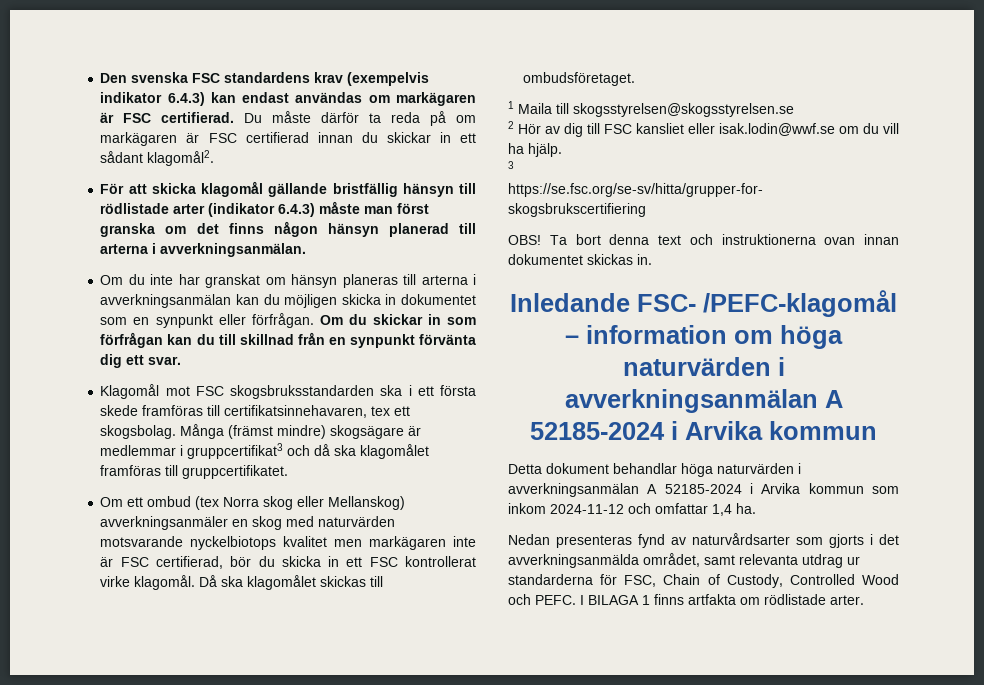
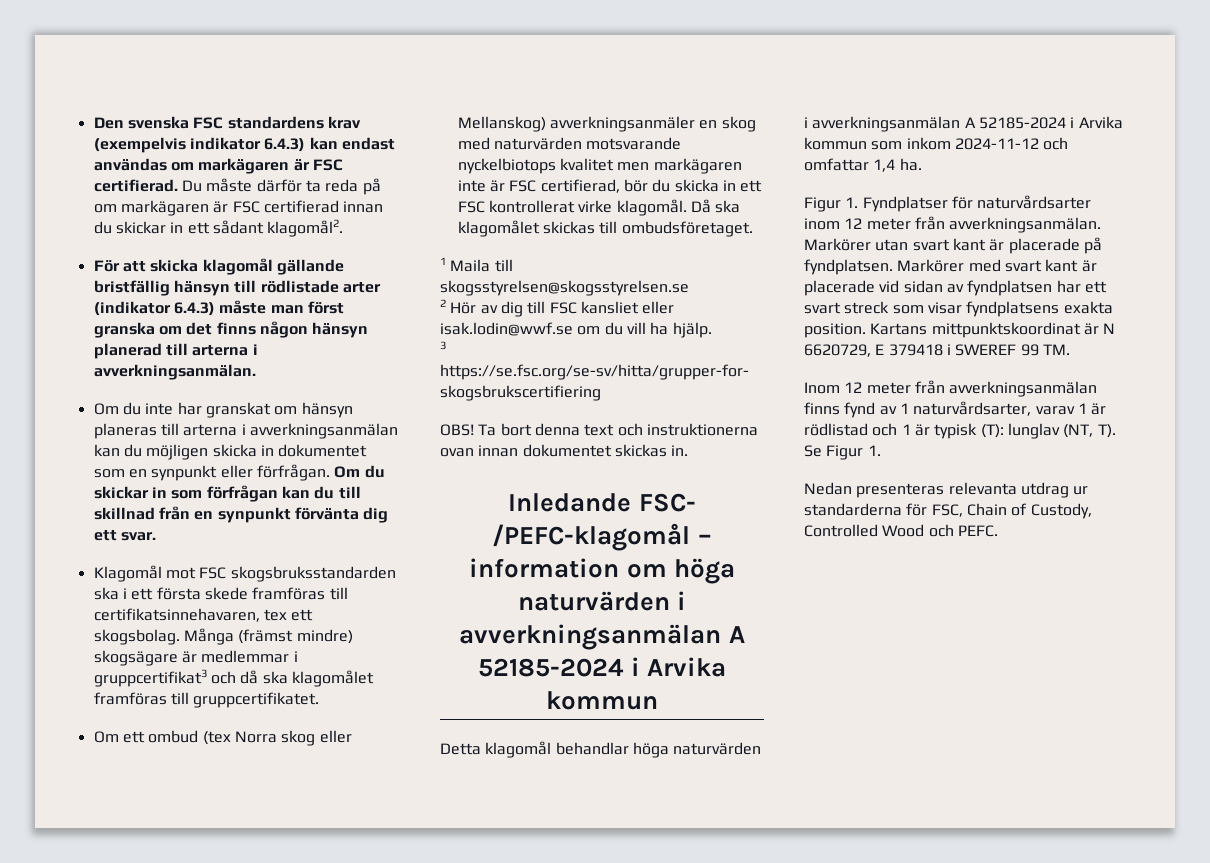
[546,463,609,474] dokument -> [485,741,552,758] klagomål
[508,533,899,548] [508,553,735,568] Nedan presenteras fynd av naturvårdsarter som gjorts i det avverkningsanmälda området, samt -> [804,195,1092,212] [804,216,1102,233] [804,237,1102,254] [804,259,1097,275] [804,280,1107,296] [804,301,1113,317] [804,322,1116,338] [804,344,1070,357] [804,380,1098,397] [804,401,1107,418] [804,423,1116,439] [804,445,881,460] [804,482,945,498] Figur 1. Fyndplatser för naturvårdsarter inom 12 meter från avverkningsanmälan. Markörer utan svart kant är placerade på fyndplatsen. Markörer med svart kant är placerade vid sidan av fyndplatsen har ett svart streck som visar fyndplatsens exakta position. Kartans mittpunktskoordinat är N 6620729, E 379418 i SWEREF 99 TM. // Inom 12 meter från avverkningsanmälan finns fynd av 1 naturvårdsarter, varav 1 är rödlistad och 1 är typisk (T): lunglav (NT, T). Se Figur 1. // Nedan presenteras
[580,594,864,605] I BILAGA 1 finns artfakta om rödlistade arter. -> (998, 531) none

